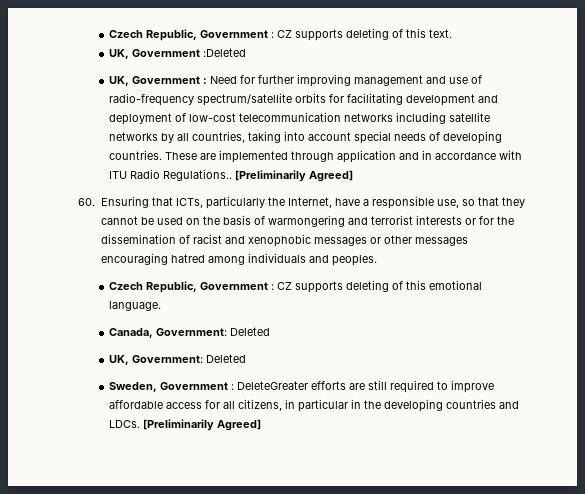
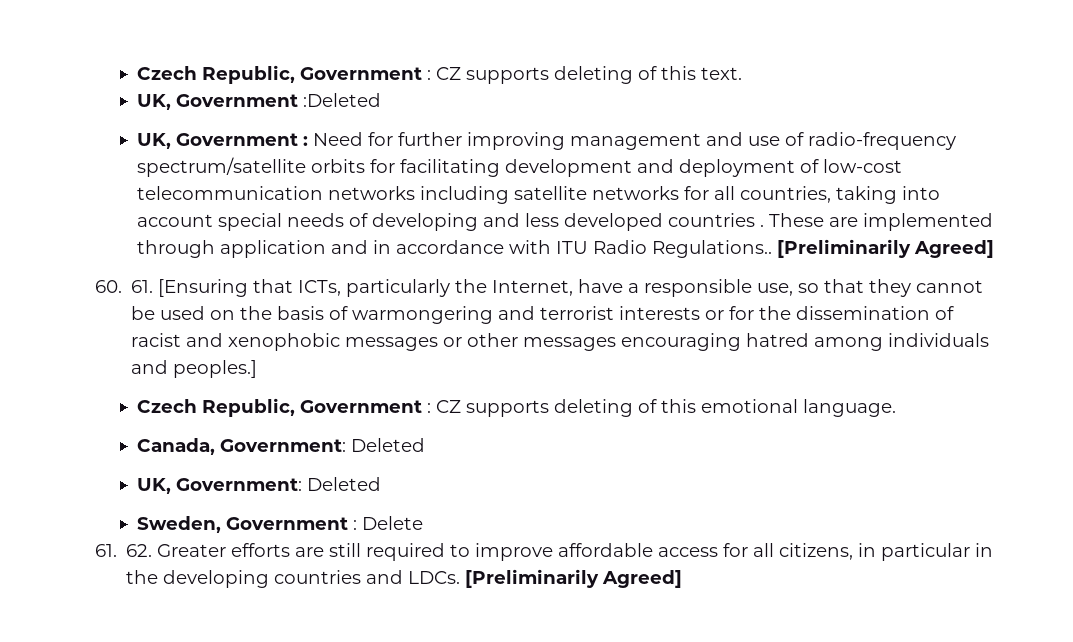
[161,133,175,143] by -> [683,186,709,200] for
[109,150,163,160] countries. -> [482,213,764,231] and less developed countries .
[100,196,149,208] Ensuring -> [131,279,249,297] 61. [Ensuring
[331,255,377,266] peoples. -> [173,360,258,378] peoples.]
[237,381,309,390] DeleteGreater -> [361,516,423,530] [95,544,227,557] Delete // 61. 62. Greater

